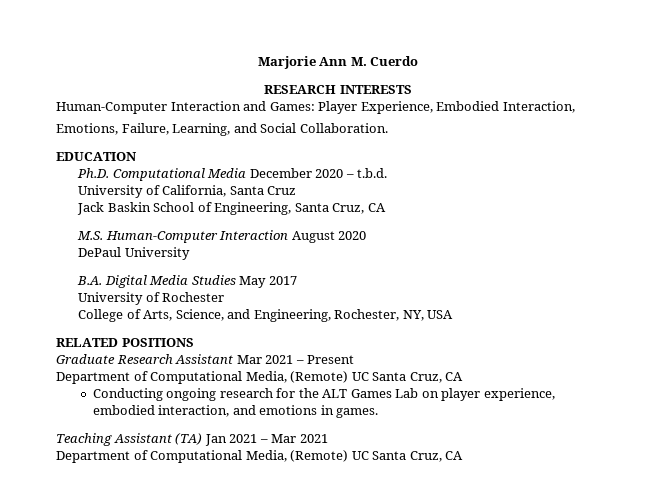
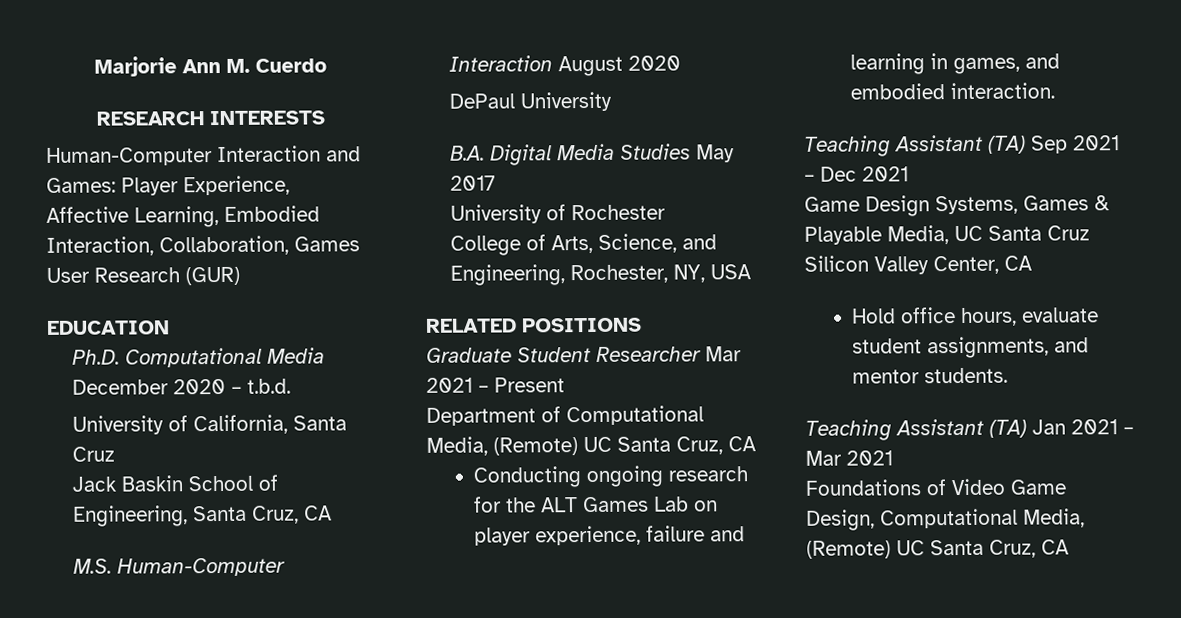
(433, 107) none -> [46,206,219,228] Affective Learning,
[56,123,388,136] // Emotions, Failure, Learning, and Social Collaboration. -> [159,235,360,256] [46,266,240,286] Collaboration, Games User Research (GUR)
[116,354,234,364] Research Assistant -> [517,346,702,363] Student Researcher
[92,405,379,418] embodied interaction, and emotions in games. -> [646,525,746,542] [850,53,1061,75] [850,82,1056,100] [804,134,1120,157] [804,166,909,182] [804,195,1110,217] [804,225,1090,245] [804,255,1032,275] [852,307,1100,326] [852,336,1090,359] [852,367,1009,384] failure and learning in games, and embodied interaction. // Teaching Assistant (TA) Sep 2021 – Dec 2021 // Game Design Systems, Games & Playable Media, UC Santa Cruz Silicon Valley Center, CA // Hold office hours, evaluate student assignments, and mentor students.
[56,450,148,463] Department of -> [805,478,1067,496] [806,509,875,531] Foundations of Video Game Design,

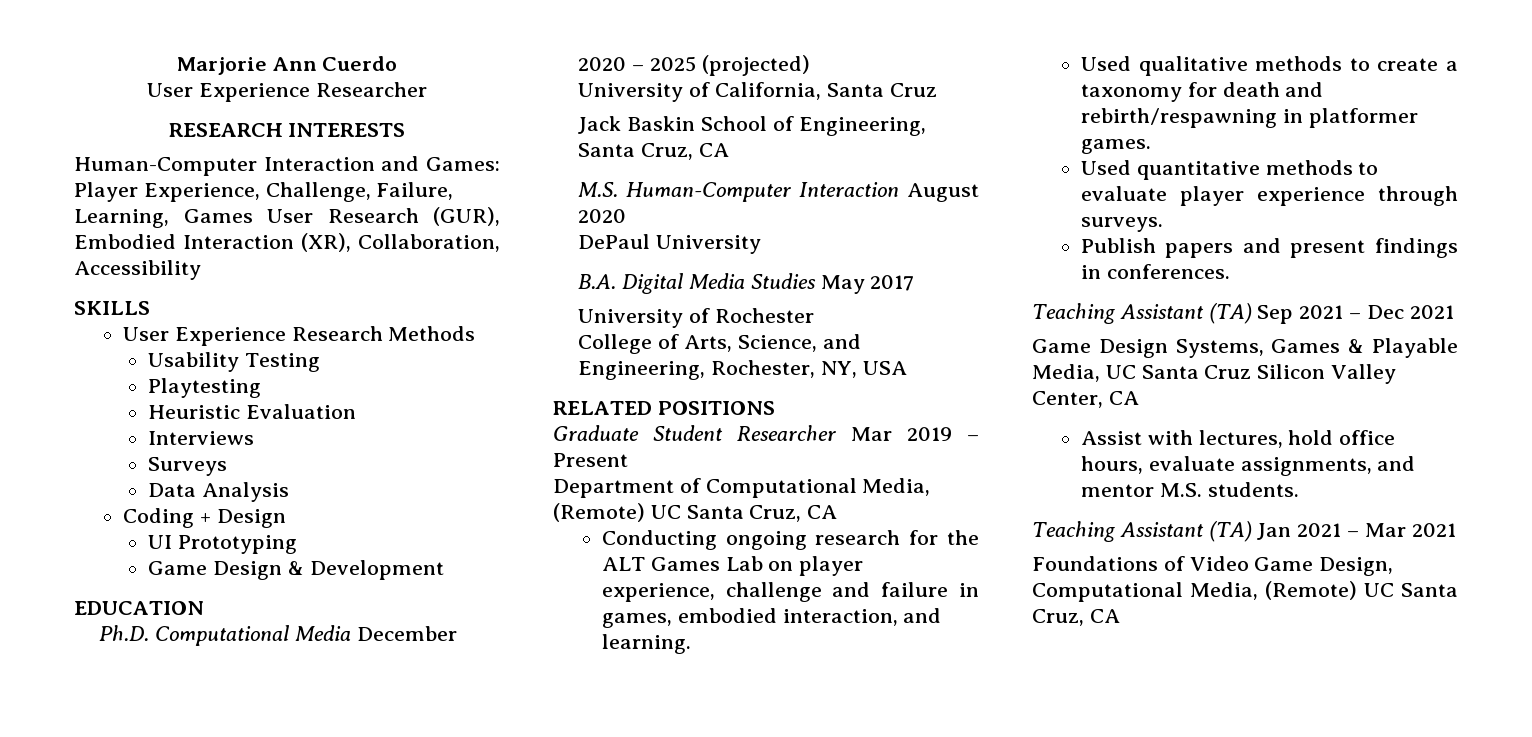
[225,58,250,73] M. -> (317, 64) none
(327, 65) none -> [147,82,427,102] // User Experience Researcher
[46,205,320,228] [46,235,360,256] [46,266,240,286] Affective Learning, Embodied Interaction, Collaboration, Games User Research (GUR) -> [265,182,454,202] [74,207,500,228] [74,233,500,252] [74,260,201,280] [74,301,150,315] [122,326,476,346] [148,352,321,372] [148,378,262,398] [148,404,357,419] [148,431,255,445] [148,457,228,476] [148,482,290,502] [122,508,286,528] [148,535,298,554] [148,560,444,580] Challenge, Failure, Learning, Games User Research (GUR), Embodied Interaction (XR), Collaboration, Accessibility // SKILLS // User Experience Research Methods // Usability Testing // Playtesting // Heuristic Evaluation // Interviews // Surveys // Data Analysis // Coding + Design // UI Prototyping // Game Design & Development
[246,378,291,394] t.b.d. -> [649,55,810,76] 2025 (projected)
[426,377,473,393] 2021 -> [907,427,952,441] 2019
[646,525,746,542] [850,53,1061,75] [850,82,1056,100] failure and learning in games, and embodied interaction. -> [725,582,979,602] [601,608,942,628] [601,634,691,654] [1080,56,1458,76] [1080,82,1324,102] [1080,108,1418,128] [1080,139,1151,154] [1080,160,1379,180] [1080,186,1458,206] [1080,217,1163,232] [1080,238,1458,258] [1080,264,1230,279] challenge and failure in games, embodied interaction, and learning. // Used qualitative methods to create a taxonomy for death and rebirth/respawning in platformer games. // Used quantitative methods to evaluate player experience through surveys. // Publish papers and present findings in conferences.
[852,308,897,324] Hold -> [1080,430,1334,448] Assist with lectures, hold
[852,338,923,354] student -> (1235, 463) none
(921, 376) none -> [1159,483,1202,497] M.S.

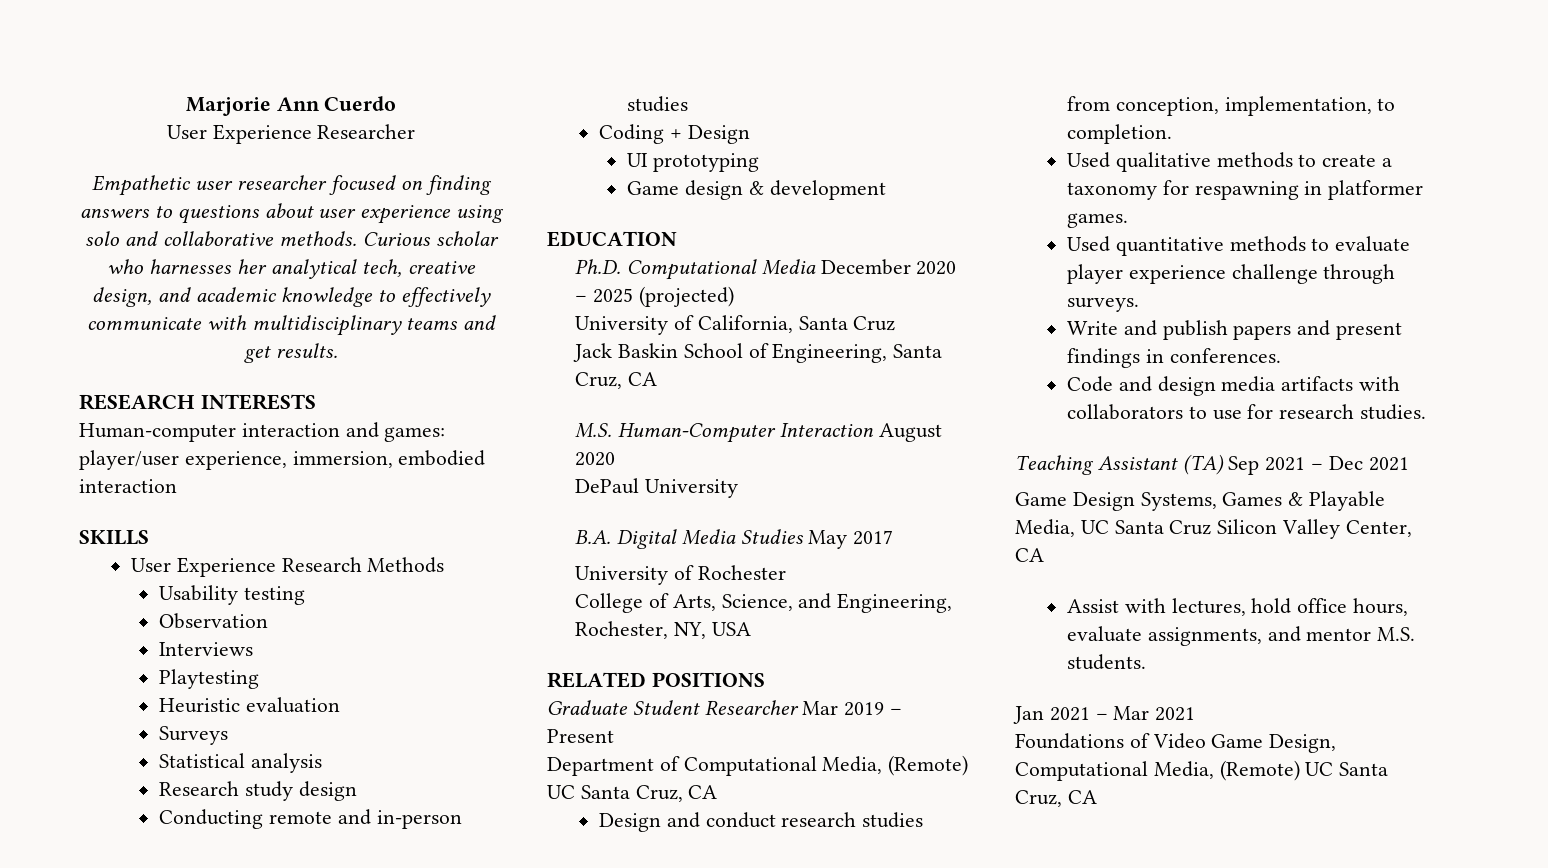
[168,123,406,137] [74,156,500,176] [74,182,454,202] [74,207,500,228] [74,233,500,252] [74,260,201,280] RESEARCH INTERESTS // Human-Computer Interaction and Games: Player Experience, Challenge, Failure, Learning, Games User Research (GUR), Embodied Interaction (XR), Collaboration, Accessibility -> [92,175,492,196] [80,203,504,224] [85,231,499,246] [107,259,476,279] [92,287,491,307] [86,315,497,336] [244,343,338,363] [79,394,316,410] [79,422,446,442] [79,450,486,470] [79,479,177,493] Empathetic user researcher focused on finding answers to questions about user experience using solo and collaborative methods. Curious scholar who harnesses her analytical tech, creative design, and academic knowledge to effectively communicate with multidisciplinary teams and get results. // RESEARCH INTERESTS // Human-computer interaction and games: player/user experience, immersion, embodied interaction
[245,353,321,372] Testing -> [243,586,305,605] [159,613,269,629] [159,642,254,656] testing // Observation // Interviews
[246,404,357,419] [148,431,255,445] Evaluation // Interviews -> [245,697,340,713] evaluation
[148,482,290,502] Data Analysis -> [159,753,322,773] [159,781,357,801] [159,809,462,829] [627,96,689,112] Statistical analysis // Research study design // Conducting remote and in-person studies
[178,535,298,554] [148,560,444,580] Prototyping // Game Design & Development -> [652,153,759,172] [627,180,886,200] prototyping // Game design & development
[601,530,979,550] [601,556,864,576] [601,582,979,602] [601,608,942,628] [601,634,691,654] Conducting ongoing research for the ALT Games Lab on player experience, challenge and failure in games, embodied interaction, and learning. -> [598,812,924,832] [1066,96,1396,116] [1066,124,1172,144] Design and conduct research studies from conception, implementation, to completion.
[1222,82,1324,97] [1080,108,1277,128] death and rebirth/respawning -> [1194,181,1299,200] respawning
(1365, 196) none -> [1231,264,1318,284] challenge
[1080,238,1156,253] Publish -> [1066,320,1228,340] Write and publish
(1230, 271) none -> [1066,376,1400,396] [1066,404,1426,420] // Code and design media artifacts with collaborators to use for research studies.
[1032,521,1252,542] Teaching Assistant (TA) -> (1146, 662) none

